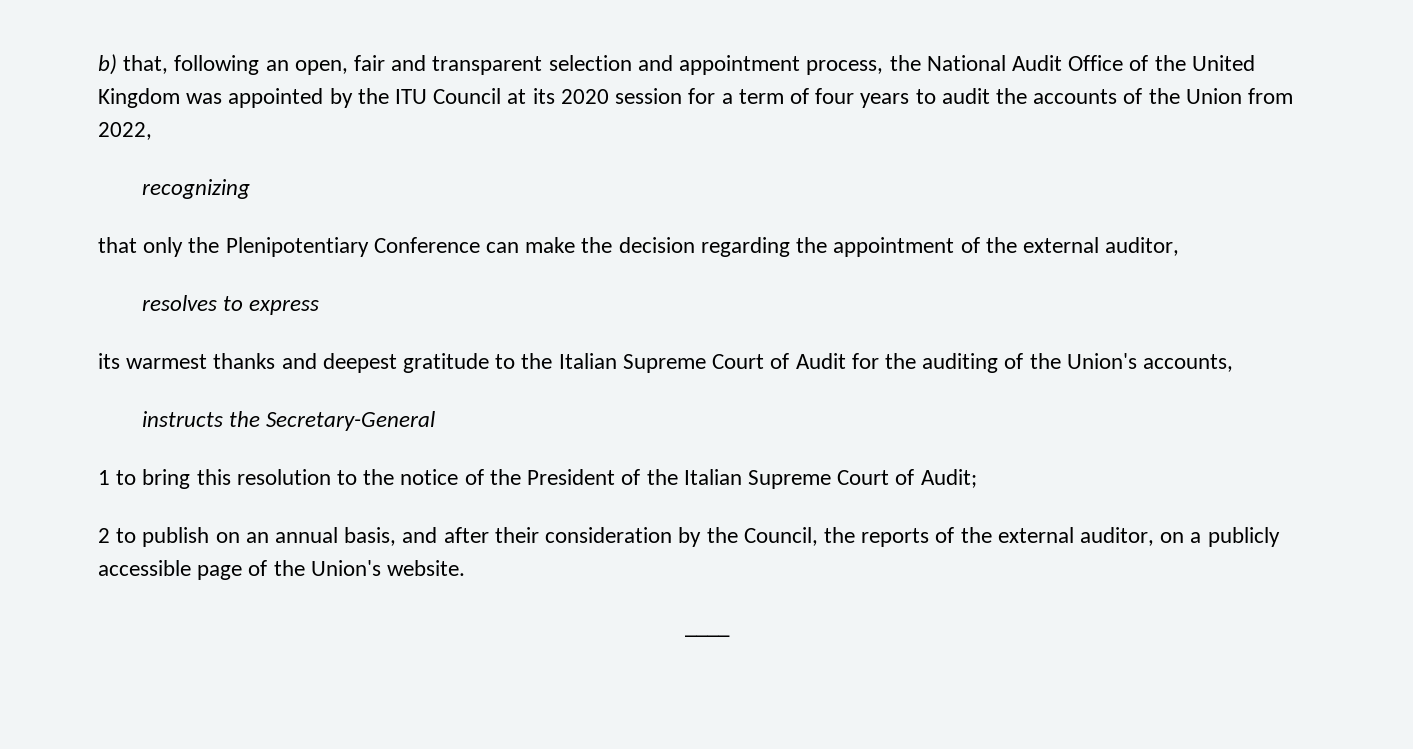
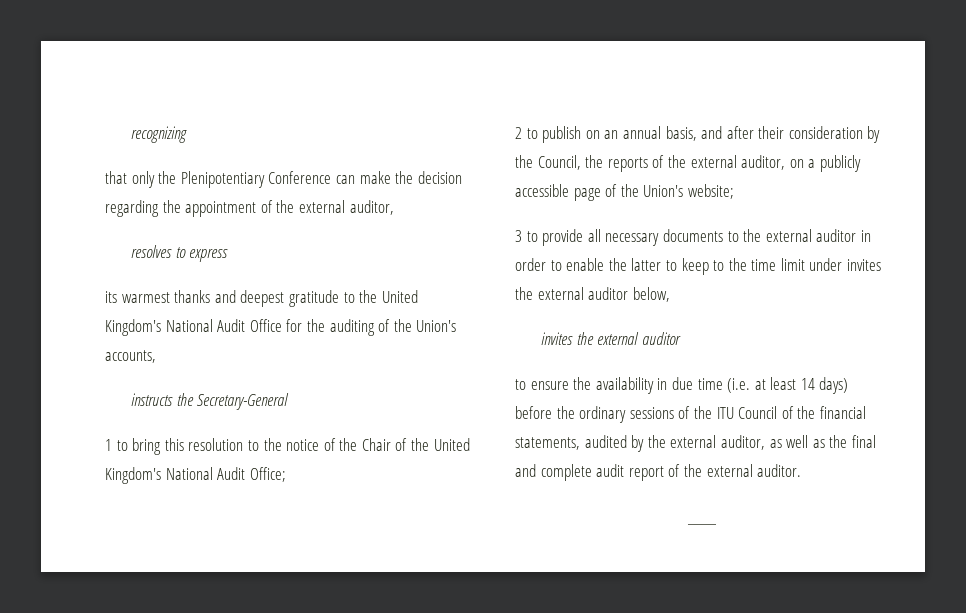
[98,54,1255,75] [98,88,1294,108] [98,122,152,140] b) that, following an open, fair and transparent selection and appointment process, the National Audit Office of the United Kingdom was appointed by the ITU Council at its 2020 session for a term of four years to audit the accounts of the Union from 2022, // -> (131, 134) none
[558,353,846,373] Italian Supreme Court of Audit -> [381,290,418,303] [105,319,282,336] United Kingdom's National Audit Office
[527,469,977,489] President of the Italian Supreme Court of Audit; -> [361,438,470,451] [105,467,286,484] Chair of the United Kingdom's National Audit Office;
[387,560,466,576] website. -> [687,184,734,199] [515,229,871,246] [515,258,882,275] [515,287,670,302] [541,332,681,345] [515,377,849,394] [515,406,866,423] [515,435,876,452] [515,464,802,481] website; // 3 to provide all necessary documents to the external auditor in order to enable the latter to keep to the time limit under invites the external auditor below, // invites the external auditor // to ensure the availability in due time (i.e. at least 14 days) before the ordinary sessions of the ITU Council of the financial statements, audited by the external auditor, as well as the final and complete audit report of the external auditor.

